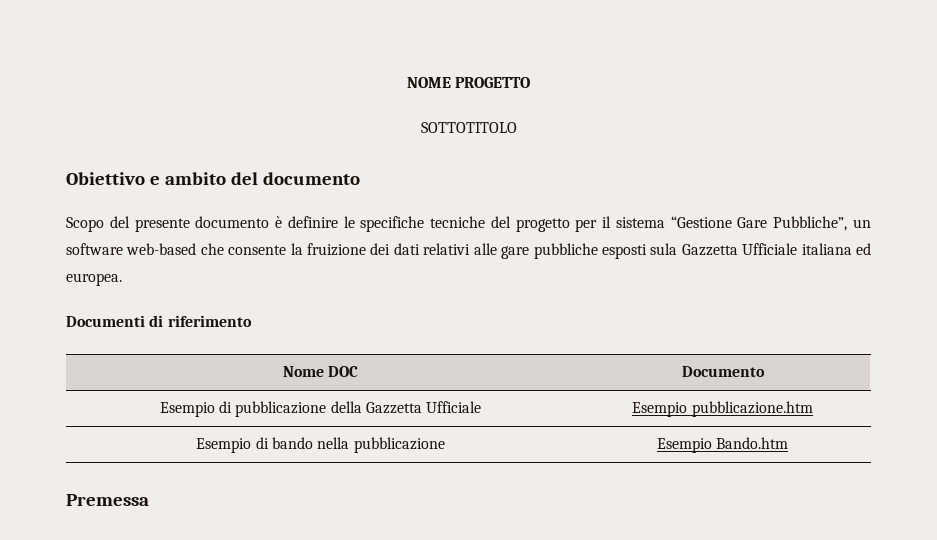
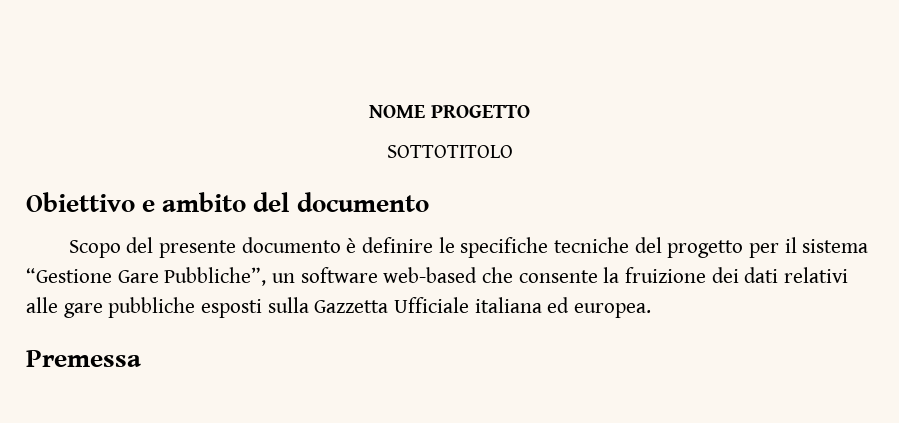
[650,243,678,255] sula -> [267,297,309,313] sulla
[66,315,252,327] [282,366,359,377] [681,366,765,377] [159,401,482,417] [632,401,813,417] [196,437,445,453] [656,437,789,453] // Documenti di riferimento // Nome DOC | Documento // Esempio di pubblicazione della Gazzetta Ufficiale | Esempio pubblicazione.htm // Esempio di bando nella pubblicazione | Esempio Bando.htm -> (652, 310) none

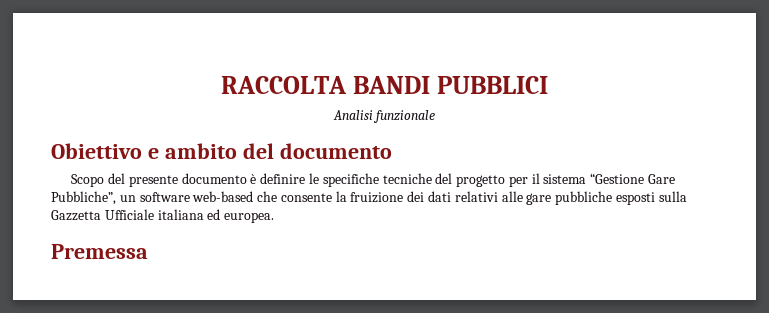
[369,105,530,118] [386,145,513,158] NOME PROGETTO // SOTTOTITOLO -> [221,76,548,94] [332,110,436,123] RACCOLTA BANDI PUBBLICI // Analisi funzionale

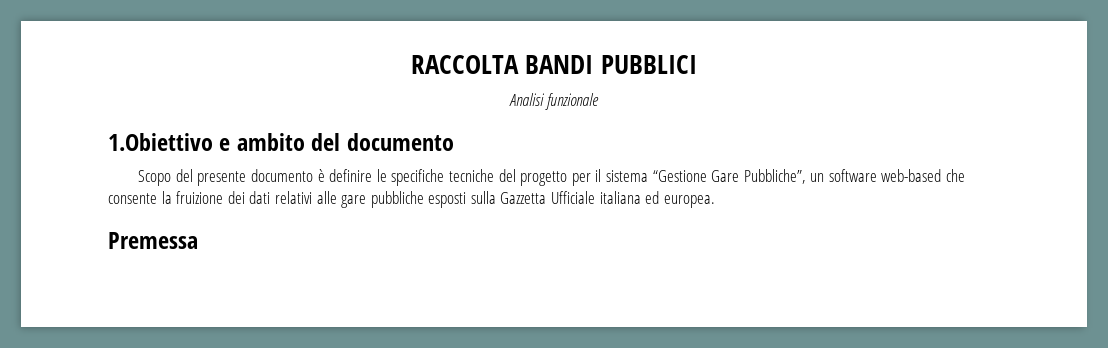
[51,143,142,159] Obiettivo -> [108,133,213,151] 1.Obiettivo

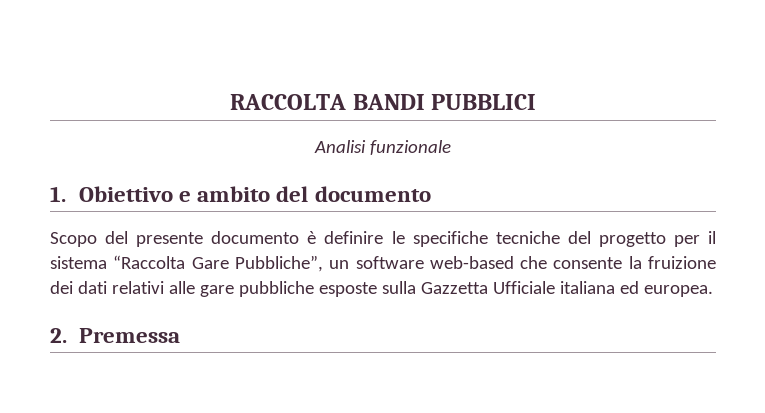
[108,133,213,151] 1.Obiettivo -> [50,186,174,202] 1. Obiettivo
[652,170,707,182] “Gestione -> [113,255,186,269] “Raccolta
[428,192,467,208] esposti -> [318,282,377,297] esposte
(715, 201) none -> [50,328,67,343] 2.

